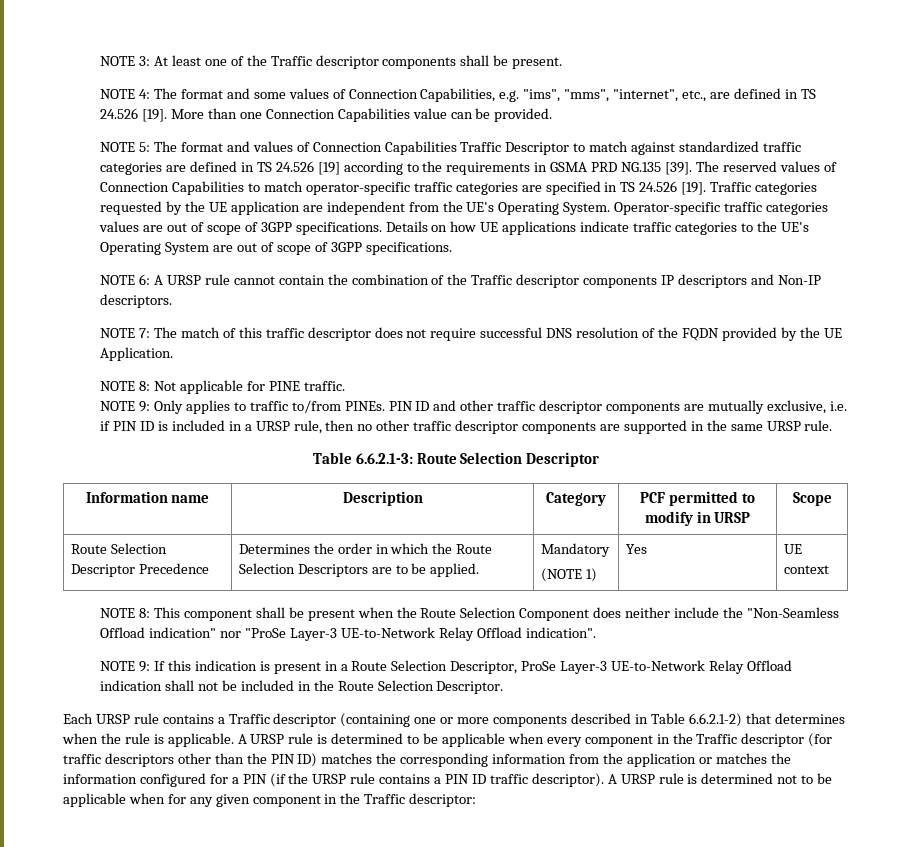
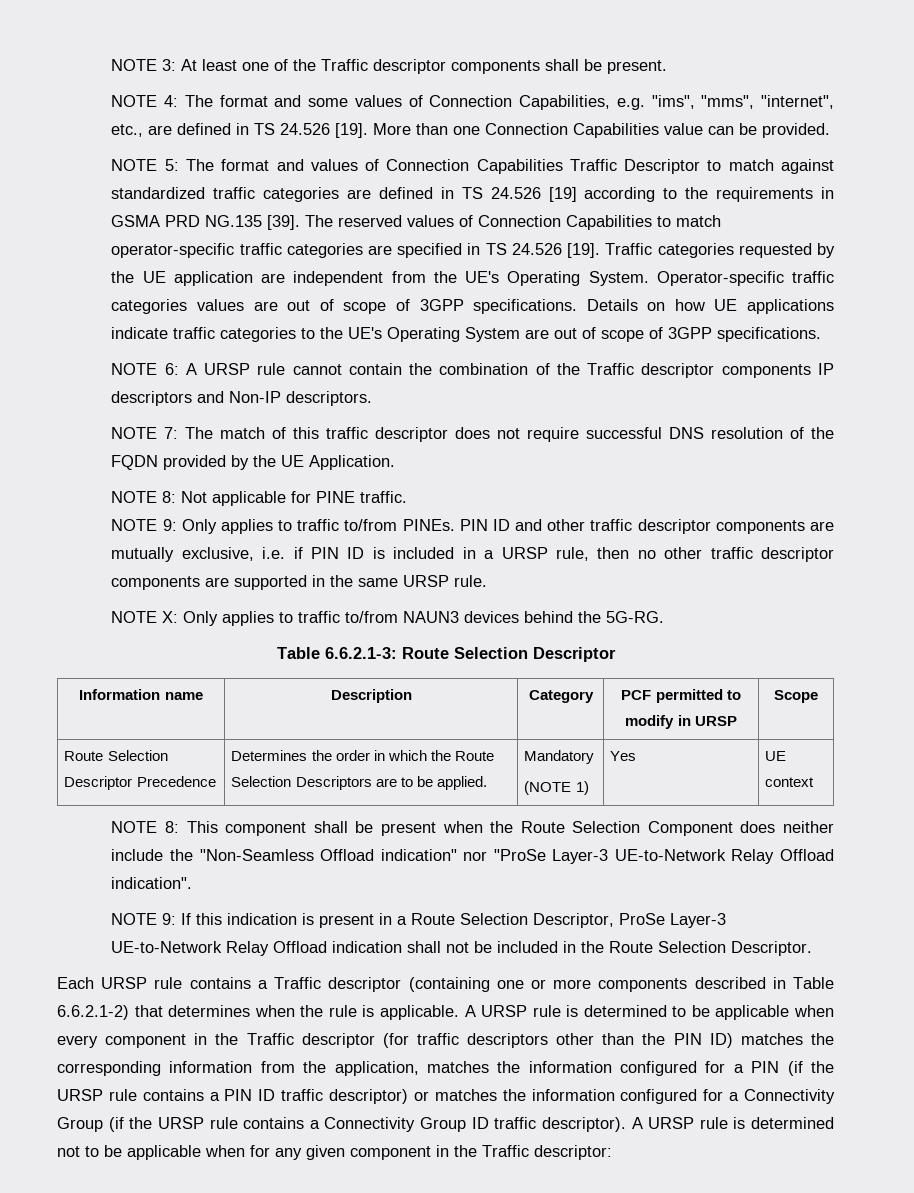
(833, 425) none -> [111,611,665,626] // NOTE X: Only applies to traffic to/from NAUN3 devices behind the 5G-RG.
[626,753,712,767] application or -> [334,1061,419,1076] application,
(528, 779) none -> [329,1089,836,1104] [57,1117,537,1132] descriptor) or matches the information configured for a Connectivity Group (if the URSP rule contains a Connectivity Group ID traffic

